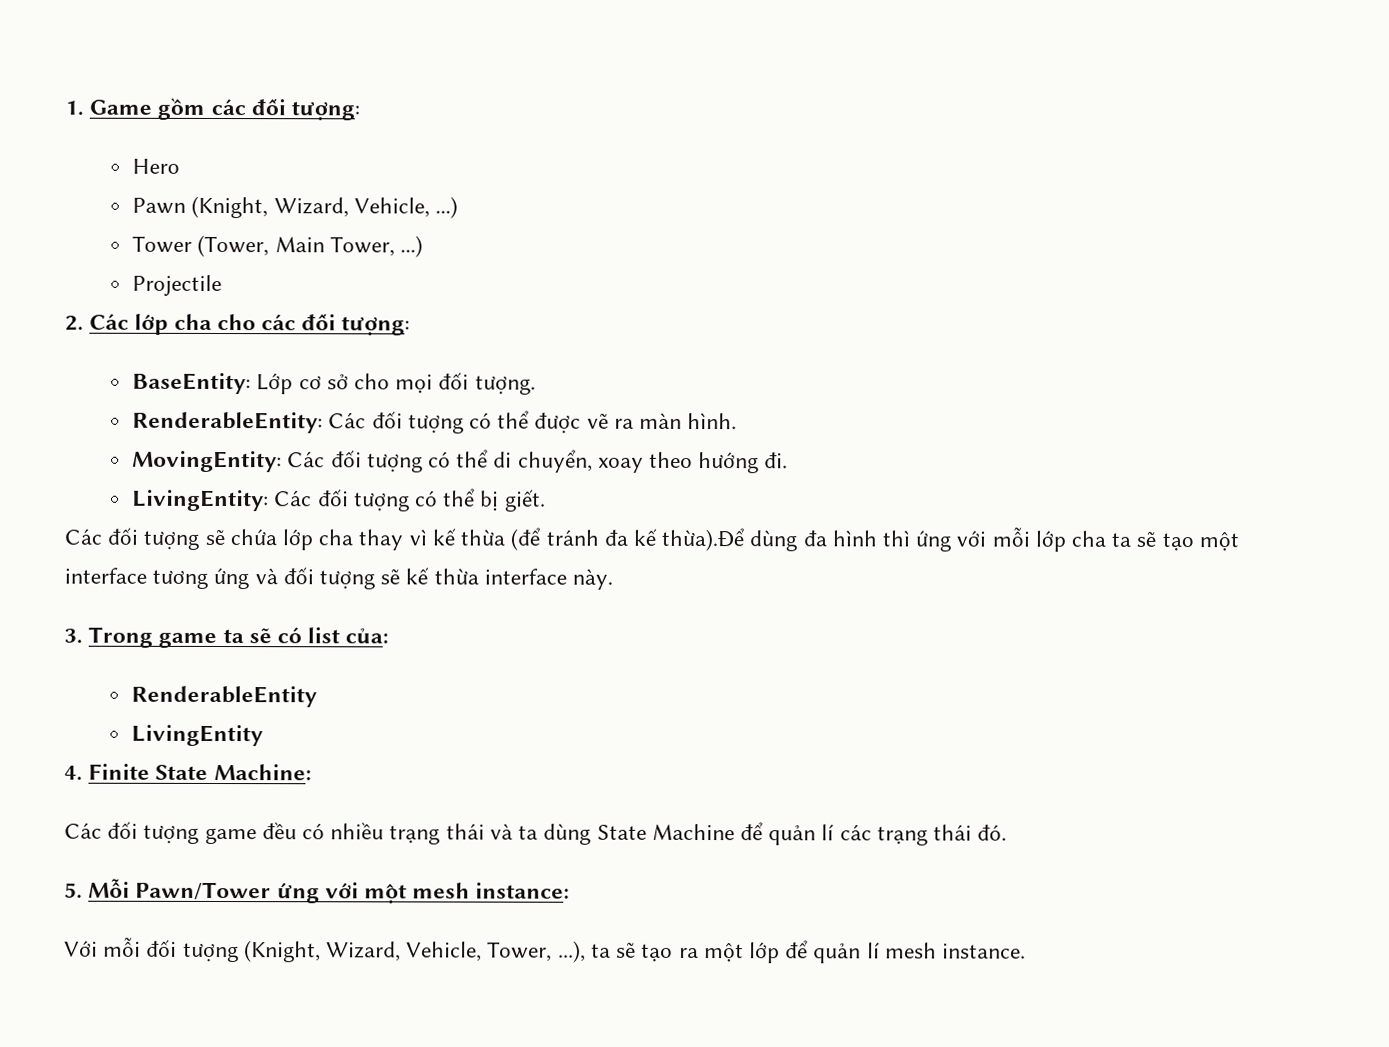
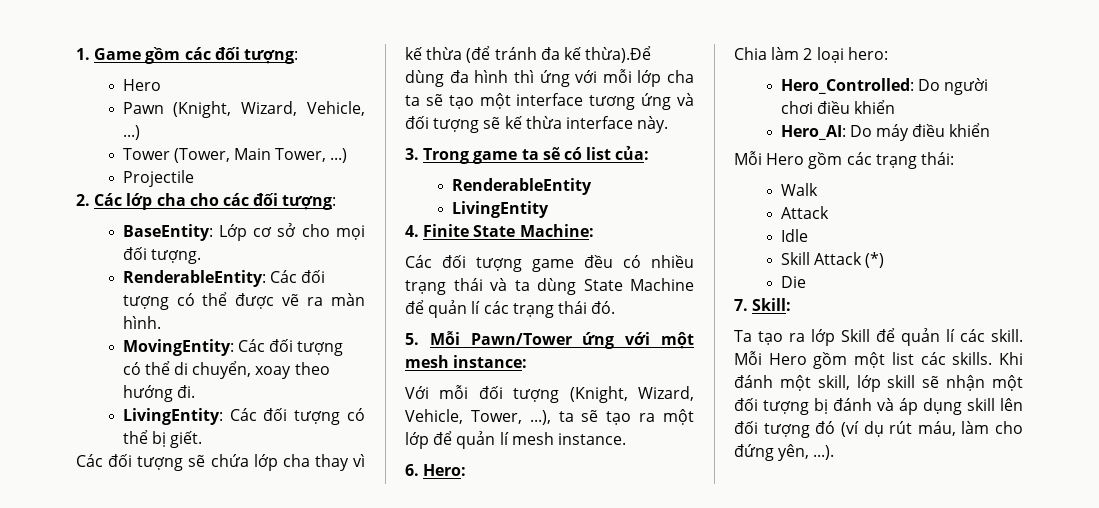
(1026, 951) none -> [405,464,467,476] [734,47,888,63] [780,78,989,95] [780,100,896,114] [780,123,991,141] [734,151,954,169] [780,183,818,196] [780,206,829,219] [780,229,808,242] [780,252,885,268] [780,276,806,288] [734,298,792,311] [734,328,1023,346] [734,351,1023,369] [734,375,1023,392] [734,398,1023,415] [734,421,1023,438] [734,444,835,461] // 6. Hero: // Chia làm 2 loại hero: // Hero_Controlled: Do người chơi điều khiển // Hero_AI: Do máy điều khiển // Mỗi Hero gồm các trạng thái: // Walk // Attack // Idle // Skill Attack (*) // Die // 7. Skill: // Ta tạo ra lớp Skill để quản lí các skill. Mỗi Hero gồm một list các skills. Khi đánh một skill, lớp skill sẽ nhận một đối tượng bị đánh và áp dụng skill lên đối tượng đó (ví dụ rút máu, làm cho đứng yên, ...).

